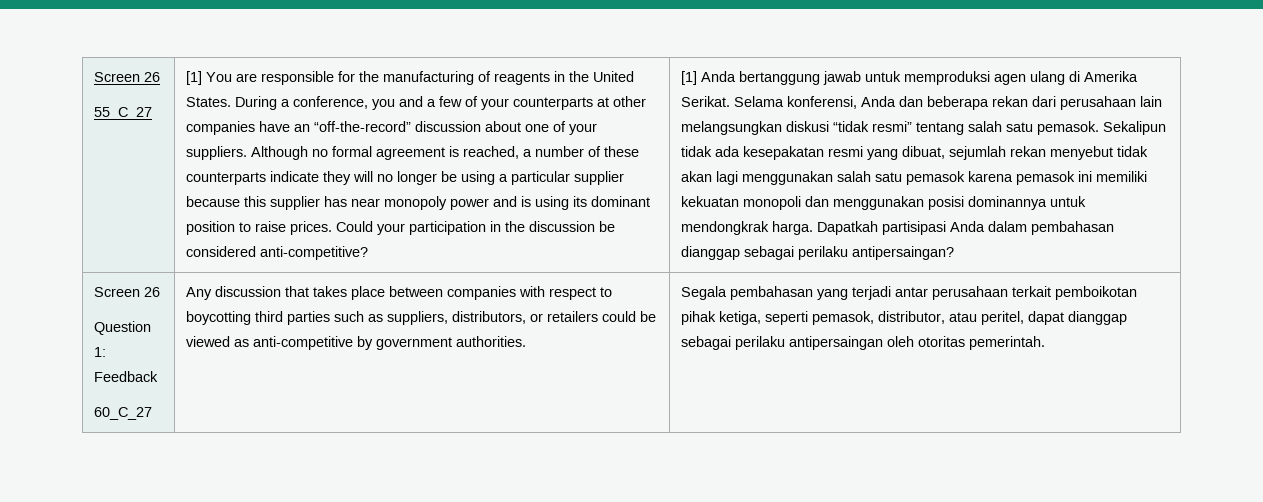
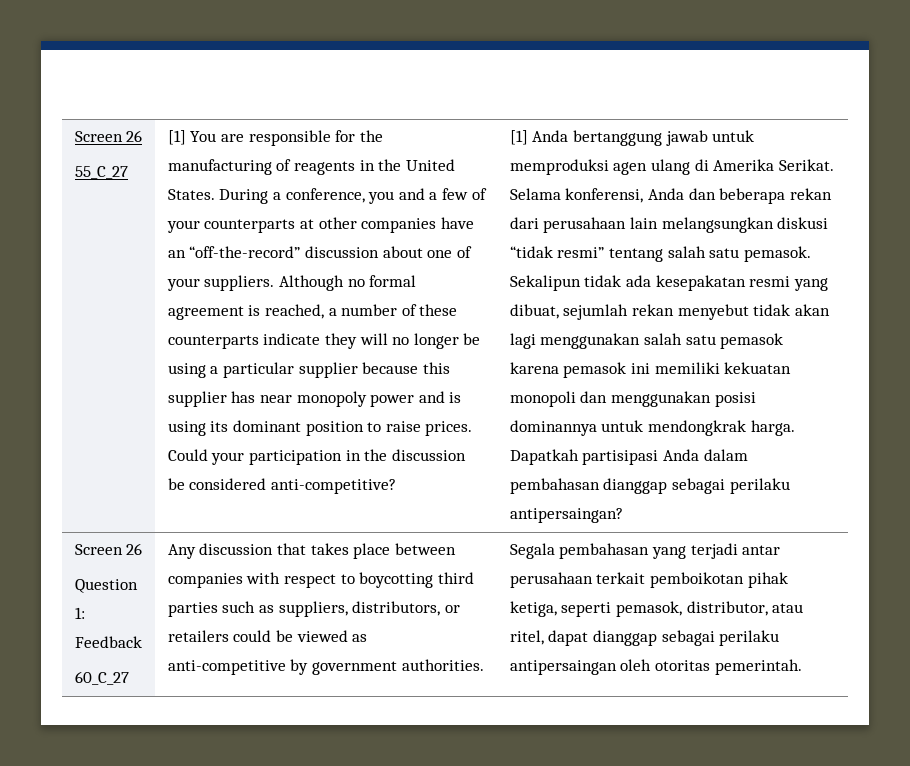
[980,311,1024,325] peritel, -> [509,630,544,645] ritel,

